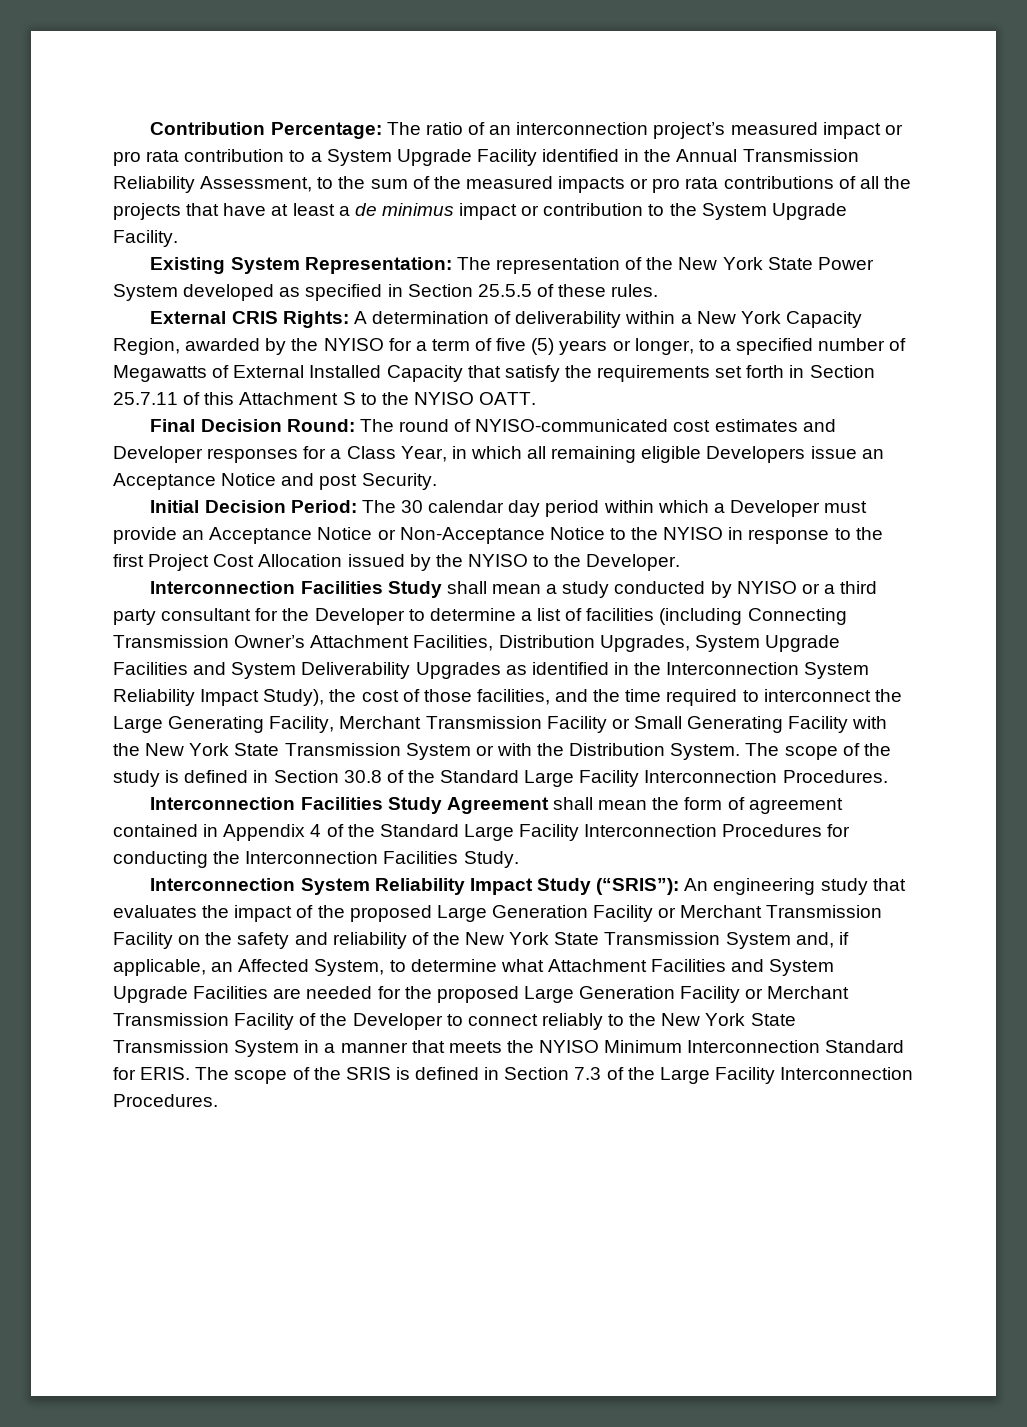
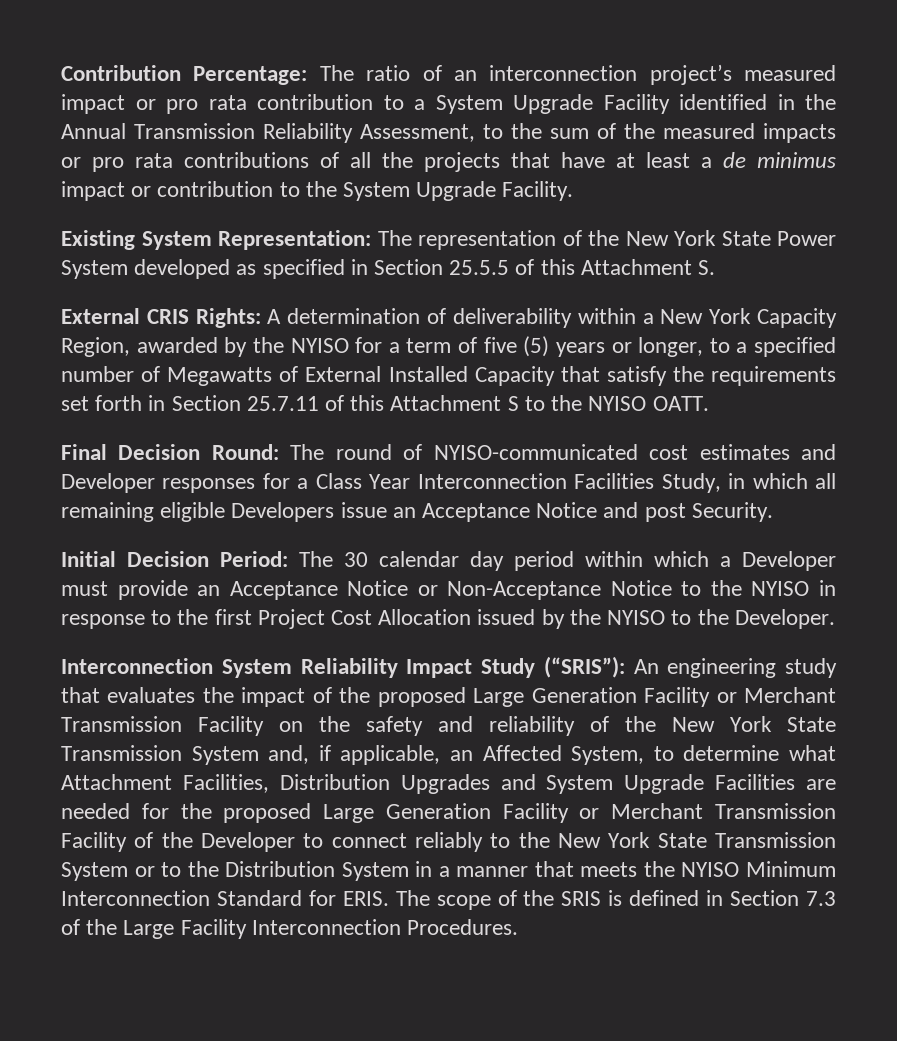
[558,284,659,297] these rules. -> [540,259,716,275] this Attachment S.
[400,446,447,462] Year, -> [369,473,721,493] Year Interconnection Facilities Study,
[150,581,878,598] [113,608,847,625] [113,635,840,652] [113,662,870,679] [113,689,902,706] [113,716,888,733] [113,743,891,760] [113,770,888,787] [150,797,843,814] [113,824,851,841] [113,851,519,868] // Interconnection Facilities Study shall mean a study conducted by NYISO or a third party consultant for the Developer to determine a list of facilities (including Connecting Transmission Owner’s Attachment Facilities, Distribution Upgrades, System Upgrade Facilities and System Deliverability Upgrades as identified in the Interconnection System Reliability Impact Study), the cost of those facilities, and the time required to interconnect the Large Generating Facility, Merchant Transmission Facility or Small Generating Facility with the New York State Transmission System or with the Distribution System. The scope of the study is defined in Section 30.8 of the Standard Large Facility Interconnection Procedures. // Interconnection Facilities Study Agreement shall mean the form of agreement contained in Appendix 4 of the Standard Large Facility Interconnection Procedures for conducting the Interconnection Facilities Study. -> (835, 619) none
[651,959,727,972] Facilities -> [182,774,490,794] Facilities, Distribution Upgrades
(300, 1048) none -> [134,861,409,881] or to the Distribution System

